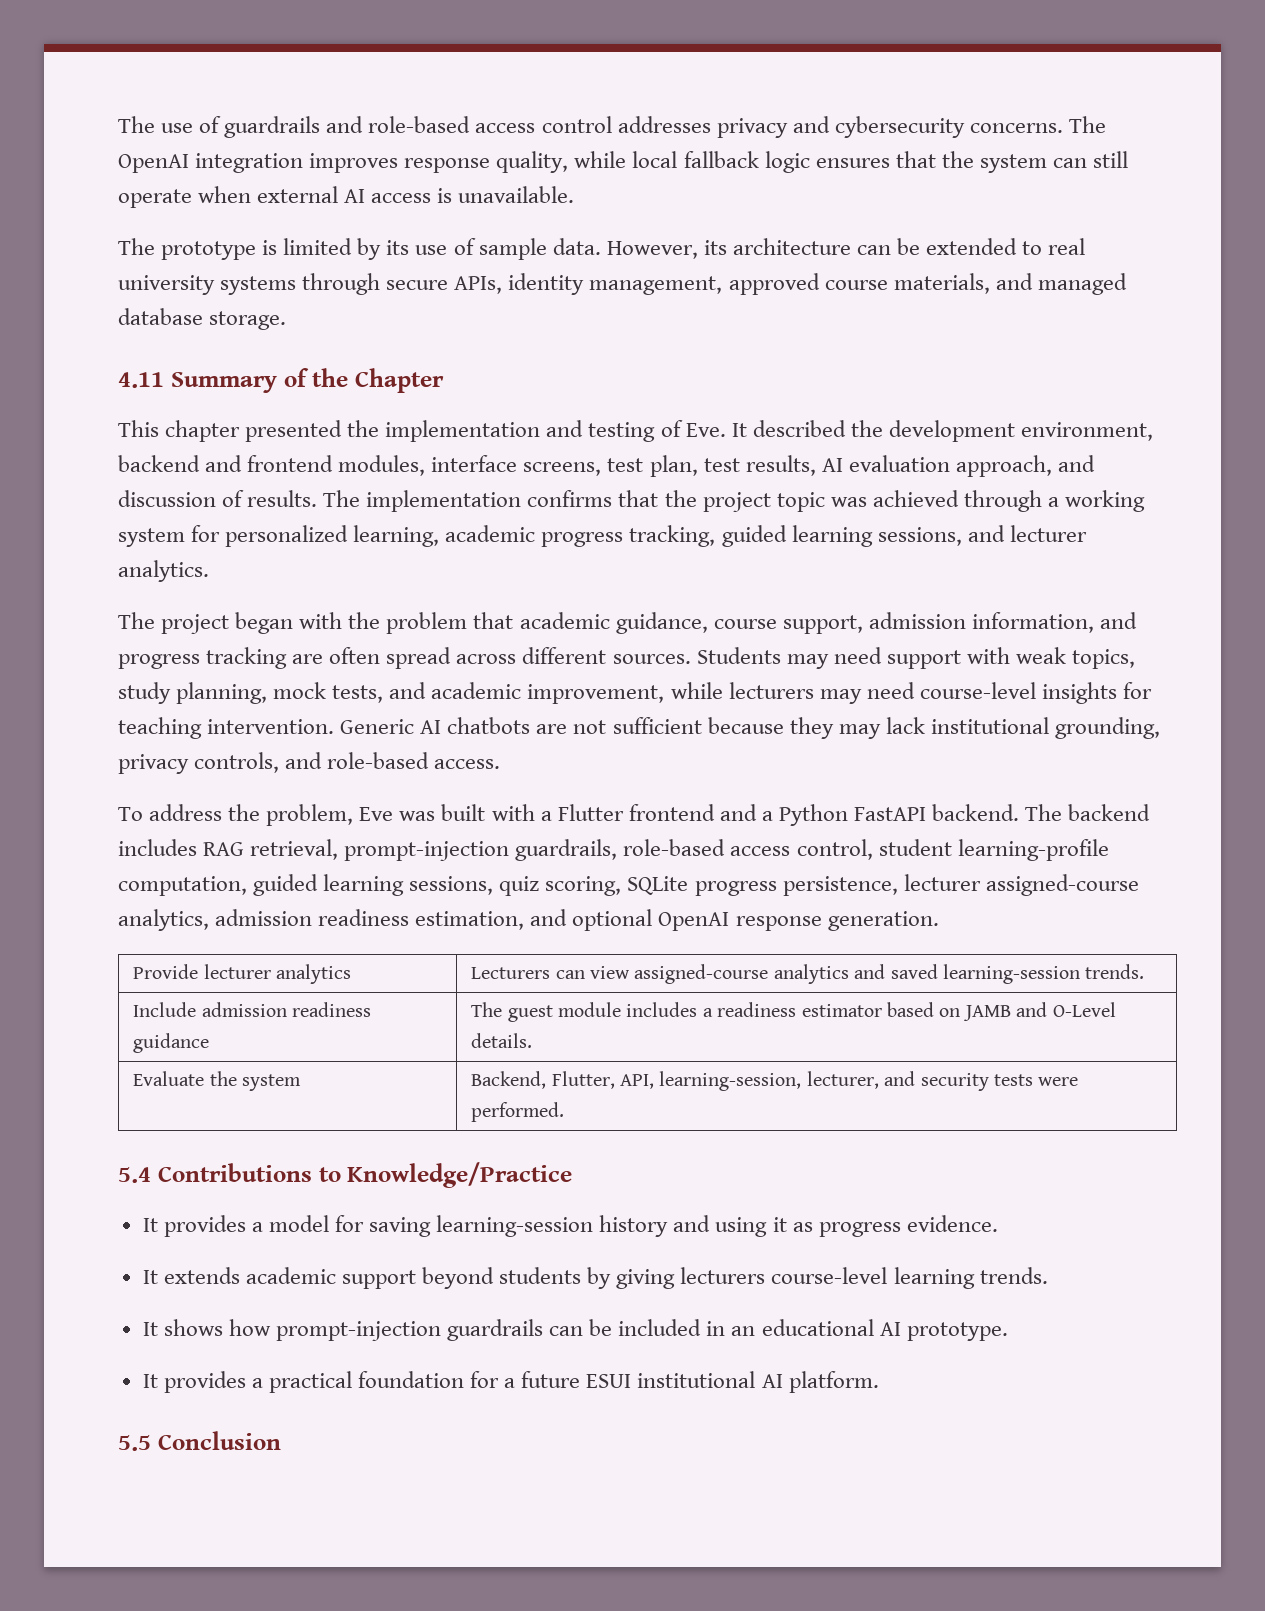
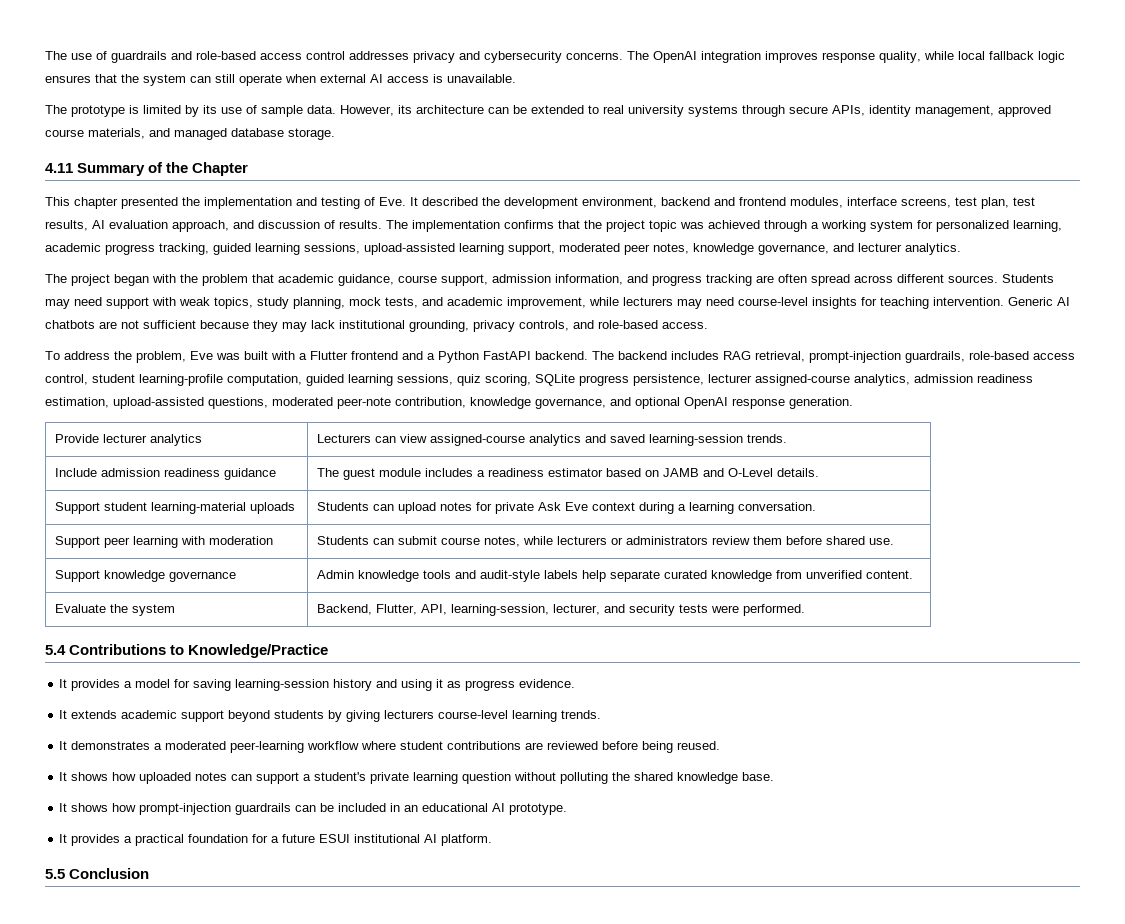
(962, 536) none -> [364,243,829,255] upload-assisted learning support, moderated peer notes, knowledge governance,
(525, 920) none -> [113,397,606,409] upload-assisted questions, moderated peer-note contribution, knowledge governance,
(533, 1040) none -> [54,502,295,514] [316,502,816,514] [54,536,273,548] [316,536,894,547] [54,570,236,582] [316,570,913,582] // Support student learning-material uploads | Students can upload notes for private Ask Eve context during a learning conversation. // Support peer learning with moderation | Students can submit course notes, while lecturers or administrators review them before shared use. // Support knowledge governance | Admin knowledge tools and audit-style labels help separate curated knowledge from unverified content.
(1048, 1275) none -> [59,741,721,753] [59,772,775,784] // It demonstrates a moderated peer-learning workflow where student contributions are reviewed before being reused. // It shows how uploaded notes can support a student's private learning question without polluting the shared knowledge base.

